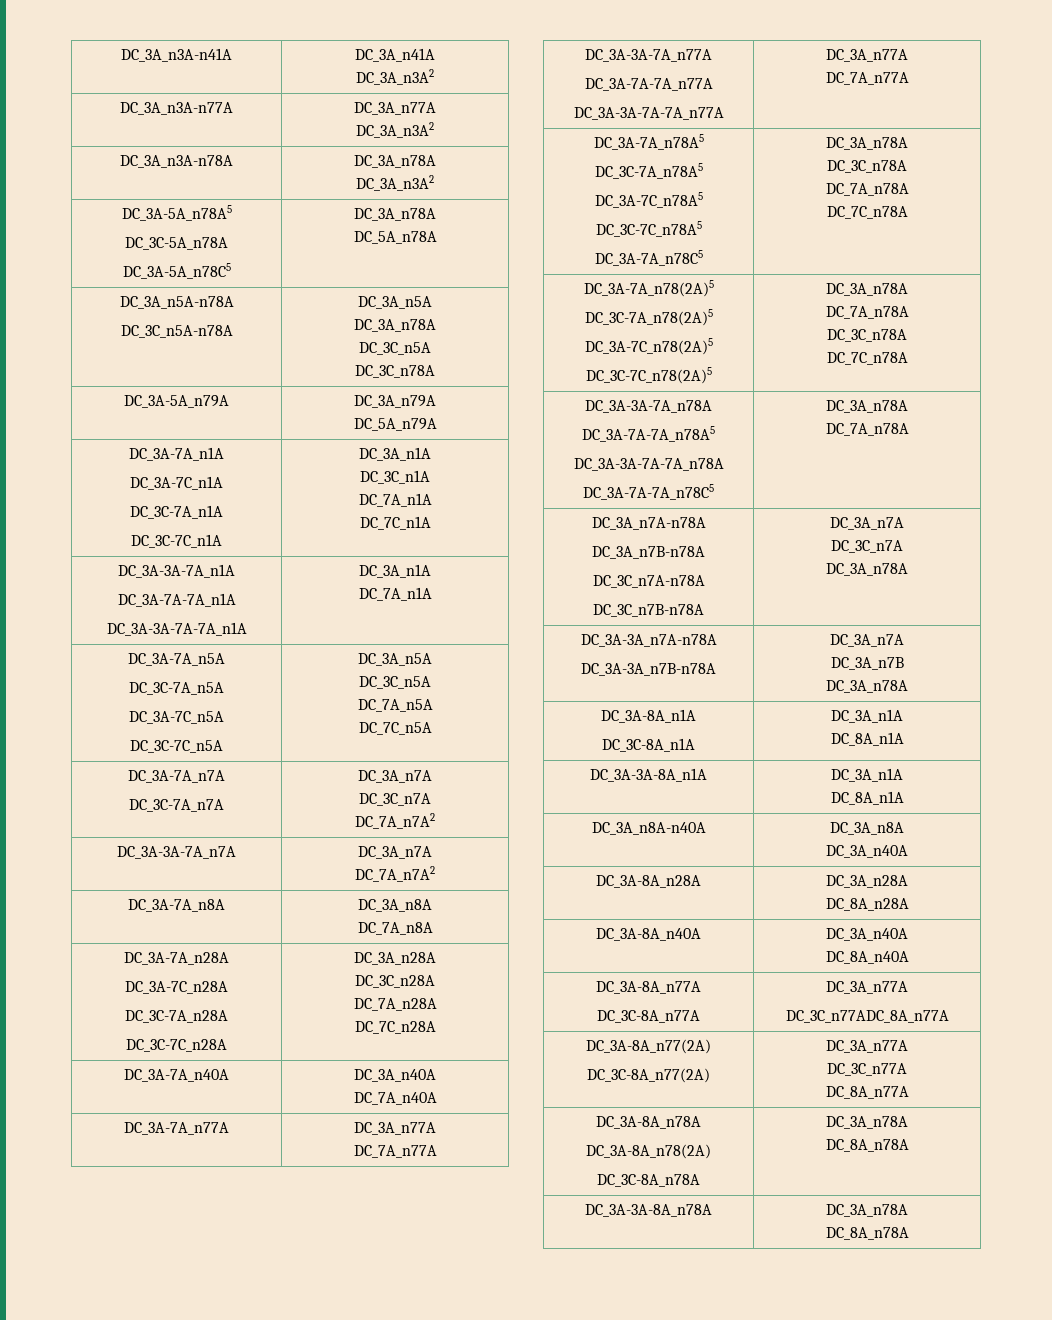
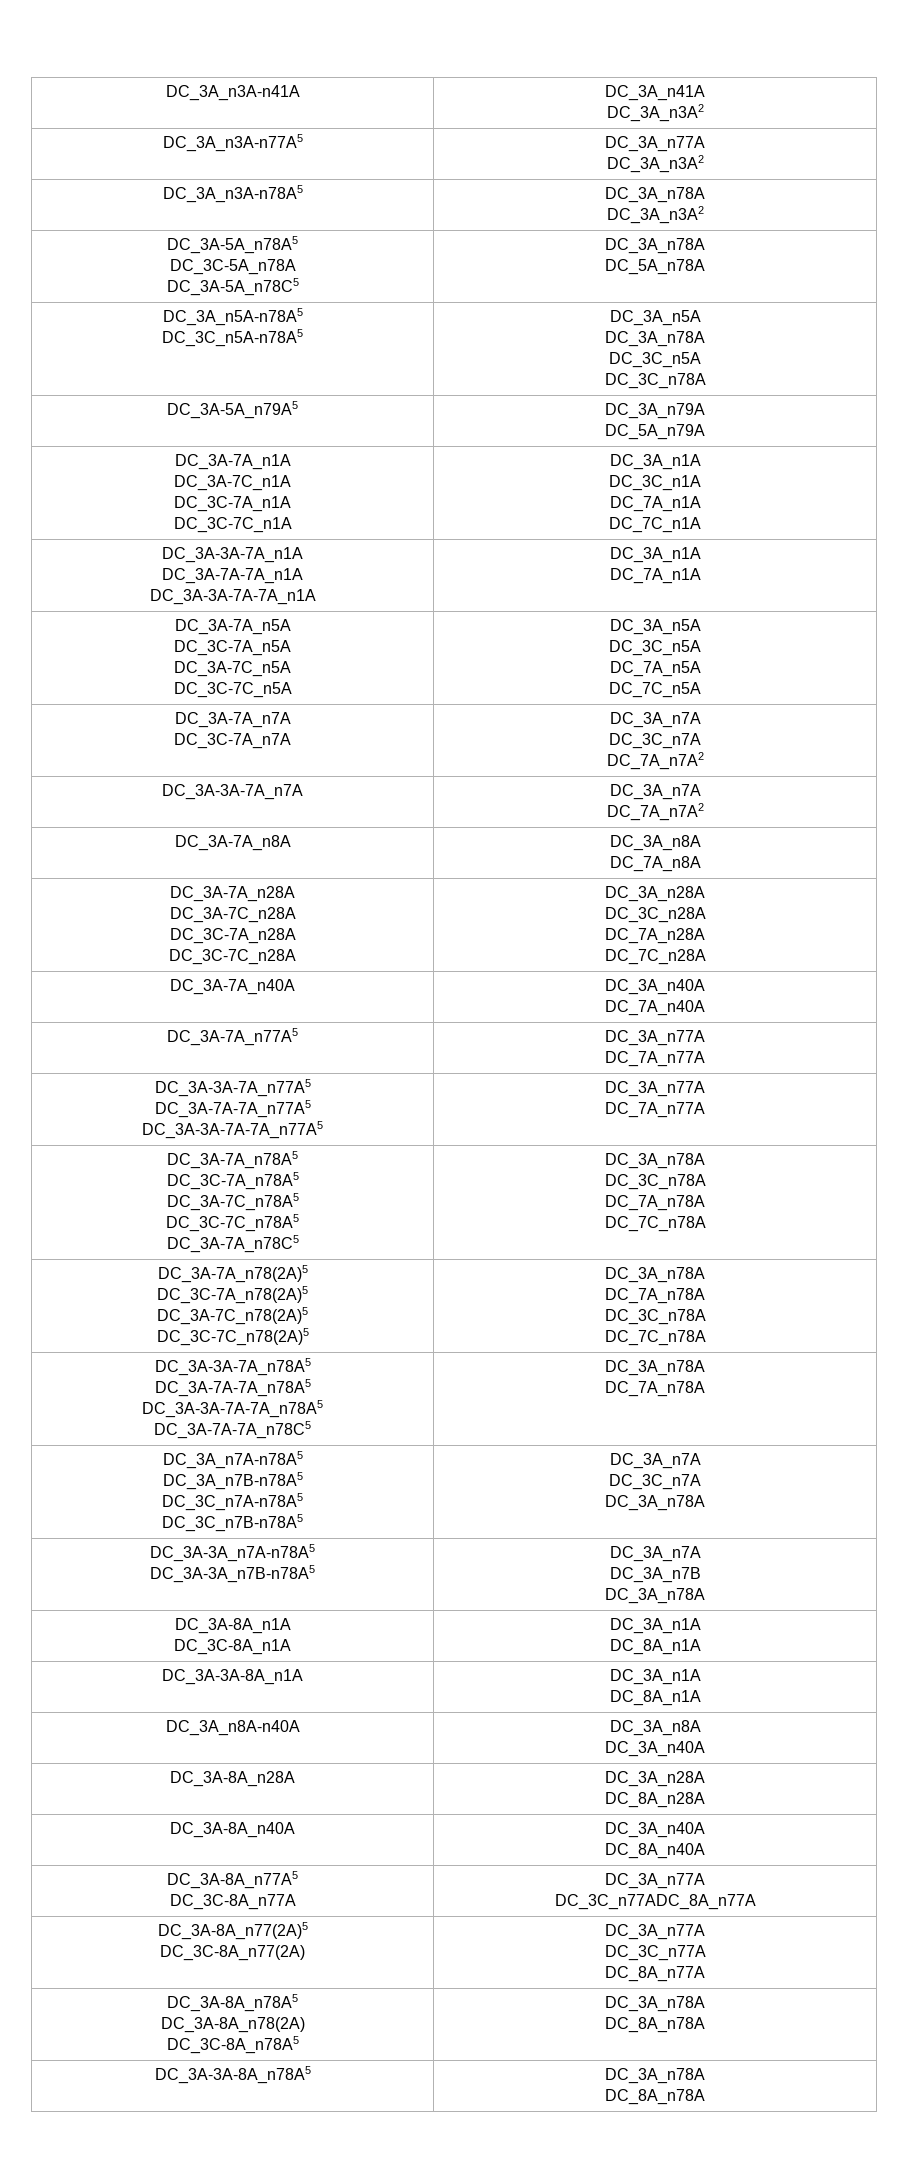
[120,102,233,115] DC_3A_n3A-n77A -> [162,134,303,152] DC_3A_n3A-n77A5
[120,155,233,168] DC_3A_n3A-n78A -> [162,185,303,203] DC_3A_n3A-n78A5
[119,296,234,309] [120,325,233,338] DC_3A_n5A-n78A // DC_3C_n5A-n78A -> [162,308,303,326] [162,329,303,347] DC_3A_n5A-n78A5 // DC_3C_n5A-n78A5
[124,395,229,408] DC_3A-5A_n79A -> [167,401,298,419] DC_3A-5A_n79A5
[124,1122,229,1135] [354,1122,437,1135] [353,1145,437,1158] [585,49,712,62] [584,78,713,91] [573,107,724,120] DC_3A-7A_n77A | DC_3A_n77A // DC_7A_n77A // DC_3A-3A-7A_n77A // DC_3A-7A-7A_n77A // DC_3A-3A-7A-7A_n77A -> [167,1028,298,1046] [605,1030,705,1046] [605,1051,705,1067] [154,1079,311,1097] [154,1100,311,1118] [142,1121,323,1139] DC_3A-7A_n77A5 | DC_3A_n77A // DC_7A_n77A // DC_3A-3A-7A_n77A5 // DC_3A-7A-7A_n77A5 // DC_3A-3A-7A-7A_n77A5
[585,400,712,413] DC_3A-3A-7A_n78A -> [154,1358,311,1376] DC_3A-3A-7A_n78A5
[573,458,724,471] DC_3A-3A-7A-7A_n78A -> [142,1400,323,1418] DC_3A-3A-7A-7A_n78A5
[591,517,706,530] [592,546,705,559] [592,575,705,588] [593,604,704,617] DC_3A_n7A-n78A // DC_3A_n7B-n78A // DC_3C_n7A-n78A // DC_3C_n7B-n78A -> [162,1451,303,1469] [162,1472,303,1490] [162,1493,303,1511] [162,1514,303,1532] DC_3A_n7A-n78A5 // DC_3A_n7B-n78A5 // DC_3C_n7A-n78A5 // DC_3C_n7B-n78A5
[580,634,717,647] [581,663,716,676] DC_3A-3A_n7A-n78A // DC_3A-3A_n7B-n78A -> [150,1544,315,1562] [150,1565,315,1583] DC_3A-3A_n7A-n78A5 // DC_3A-3A_n7B-n78A5
[596,981,701,994] DC_3A-8A_n77A -> [167,1871,298,1889] DC_3A-8A_n77A5
[586,1039,711,1054] DC_3A-8A_n77(2A) -> [157,1922,308,1940] DC_3A-8A_n77(2A)5
[596,1116,701,1129] DC_3A-8A_n78A -> [167,1994,298,2012] DC_3A-8A_n78A5
[597,1174,700,1187] DC_3C-8A_n78A -> [166,2036,299,2054] DC_3C-8A_n78A5
[585,1204,712,1217] DC_3A-3A-8A_n78A -> [154,2066,311,2084] DC_3A-3A-8A_n78A5

